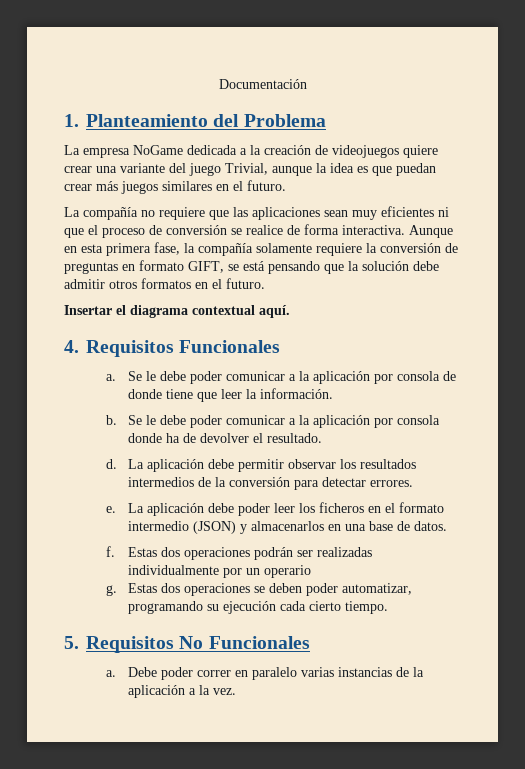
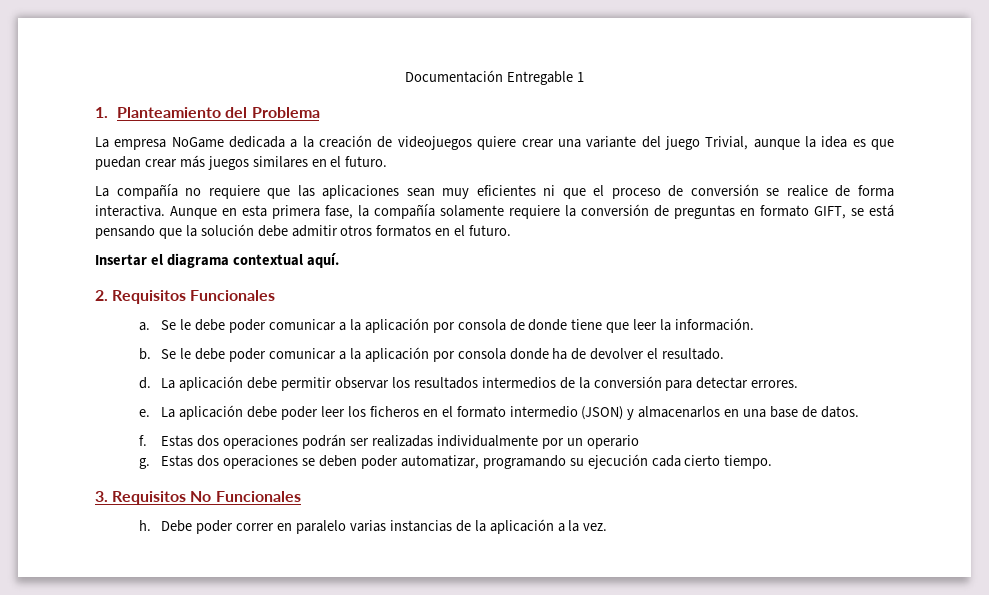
(307, 84) none -> [507,71,584,85] Entregable 1
[64,340,79,353] 4. -> [95,290,108,301] 2.
[64,636,79,649] 5. -> [95,491,108,502] 3.
[106,670,117,677] a. -> [139,520,152,531] h.

